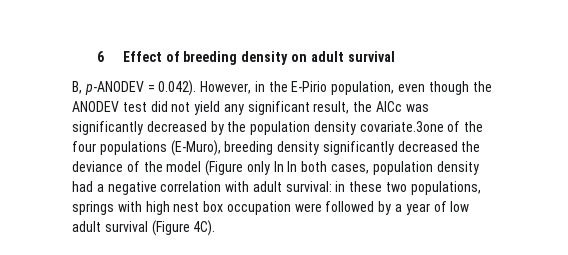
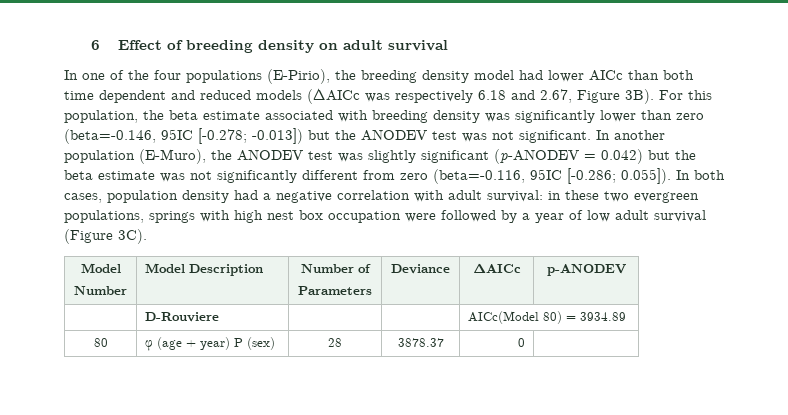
[72,80,492,96] [72,101,429,115] [72,121,484,135] [72,140,481,156] [72,160,284,176] B, p-ANODEV = 0.042). However, in the E-Pirio population, even though the ANODEV test did not yield any significant result, the AICc was significantly decreased by the population density covariate.3one of the four populations (E-Muro), breeding density significantly decreased the deviance of the model (Figure only In -> [64,69,694,84] [64,88,712,104] [64,110,704,123] [64,128,665,144] [64,149,696,164] [64,168,671,184] In one of the four populations (E-Pirio), the breeding density model had lower AICc than both time dependent and reduced models (ΔAICc was respectively 6.18 and 2.67, Figure 3B). For this population, the beta estimate associated with breeding density was significantly lower than zero (beta=-0.146, 95IC [-0.278; -0.013]) but the ANODEV test was not significant. In another population (E-Muro), the ANODEV test was slightly significant (p-ANODEV = 0.042) but the beta estimate was not significantly different from zero (beta=-0.116, 95IC [-0.286; 0.055]).
(408, 187) none -> [634,192,699,203] evergreen
[193,220,216,236] 4C). -> [118,229,147,244] [80,263,121,273] [74,286,127,295] [145,263,264,276] [300,264,371,273] [298,286,372,295] [391,264,450,274] [472,263,521,273] [546,264,626,276] [145,312,220,322] [468,311,627,324] [93,338,108,347] [145,337,276,351] [328,338,342,347] [397,338,444,347] [517,338,525,347] 3C). // Model // Number | Model Description | Number of // Parameters | Deviance | ΔAICc | p-ANODEV // | D-Rouviere | | | AICc(Model 80) = 3934.89 // 80 | φ (age + year) P (sex) | 28 | 3878.37 | 0 |

